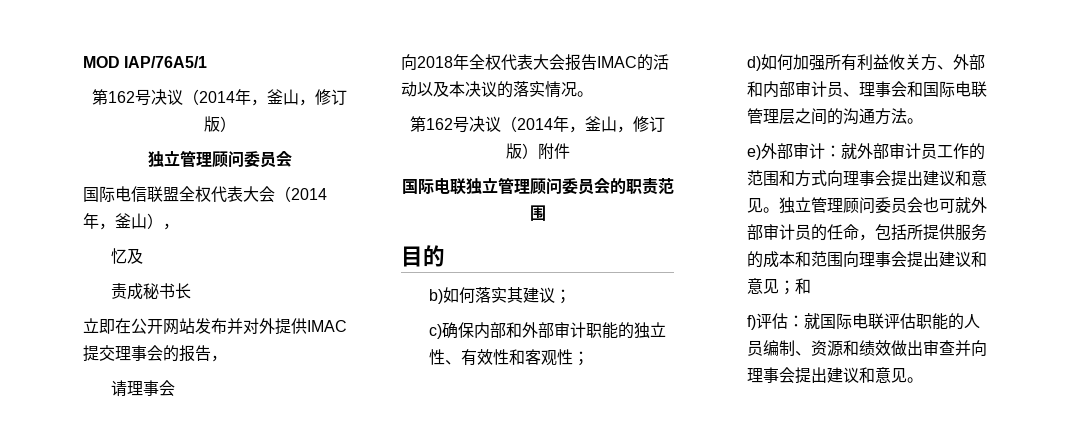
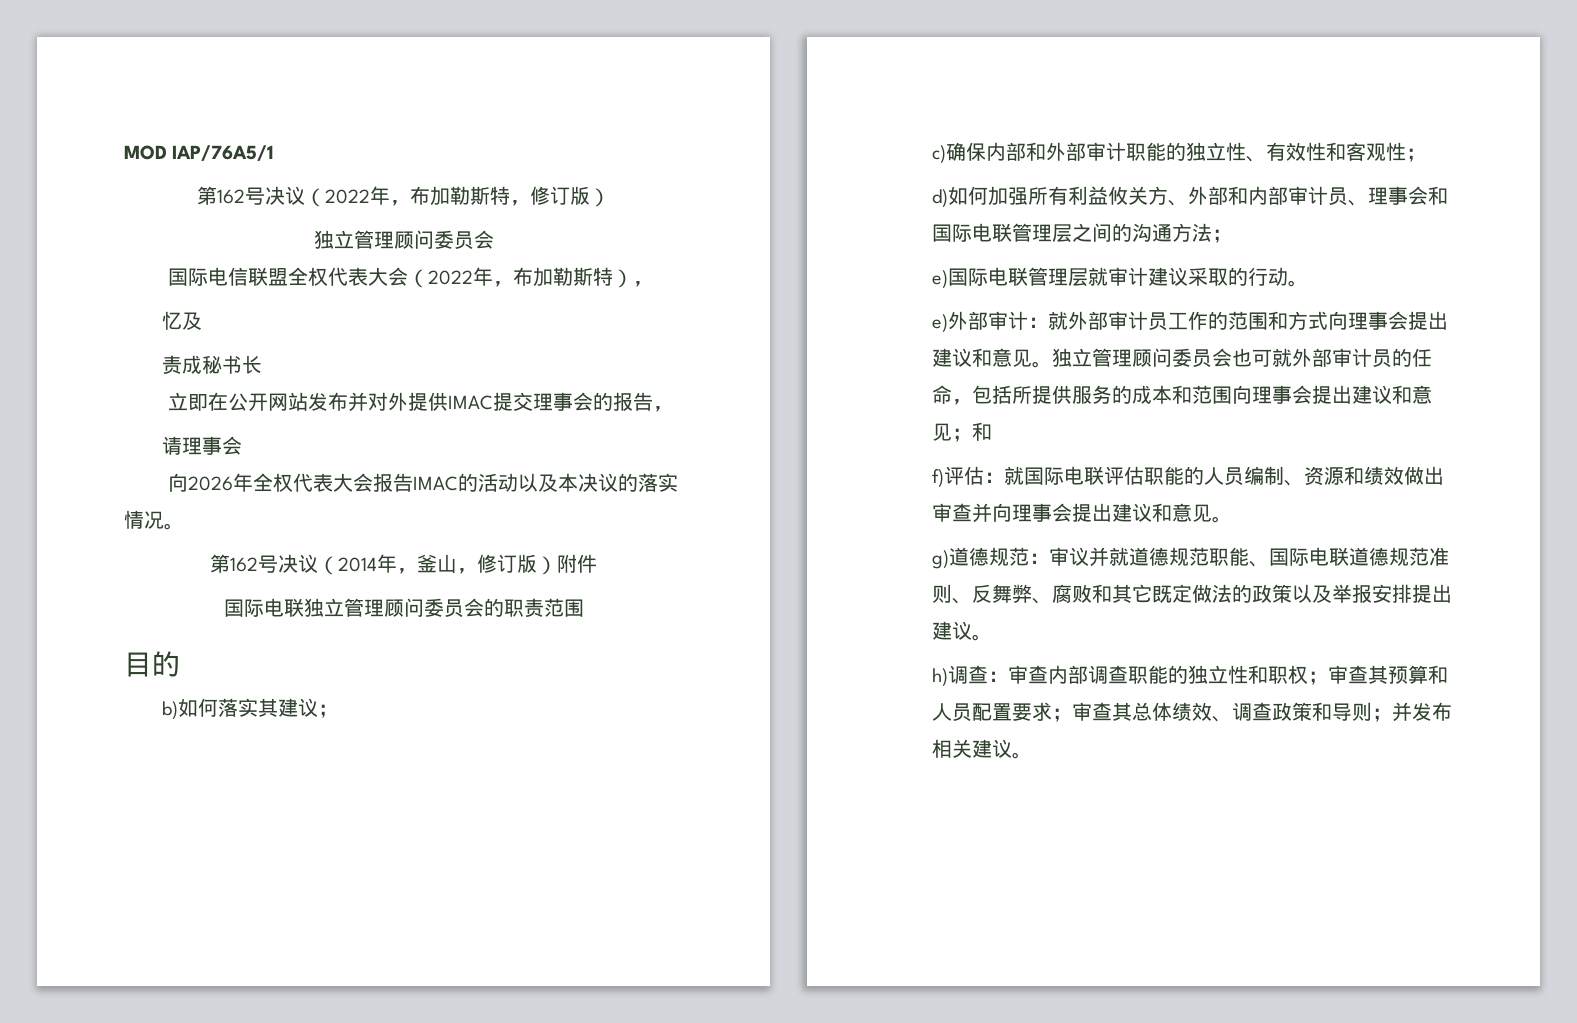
[199,89,299,106] 2014年，釜山 -> [325,186,510,206] 2022年，布加勒斯特
[291,188,327,200] [83,213,147,230] 2014年，釜山 -> [428,267,614,287] 2022年，布加勒斯特
[417,56,453,68] 2018 -> [188,476,234,491] 2026
(907, 116) none -> [1211,229,1232,243] [931,267,1288,289] ； // e)国际电联管理层就审计建议采取的行动
(923, 380) none -> [931,547,1449,569] [931,584,1452,604] [931,621,992,641] [931,665,1448,687] [931,702,1452,722] [931,739,1032,759] // g)道德规范：审议并就道德规范职能、国际电联道德规范准则、反舞弊、腐败和其它既定做法的政策以及举报安排提出建议。 // h)调查：审查内部调查职能的独立性和职权；审查其预算和人员配置要求；审查其总体绩效、调查政策和导则；并发布相关建议。

